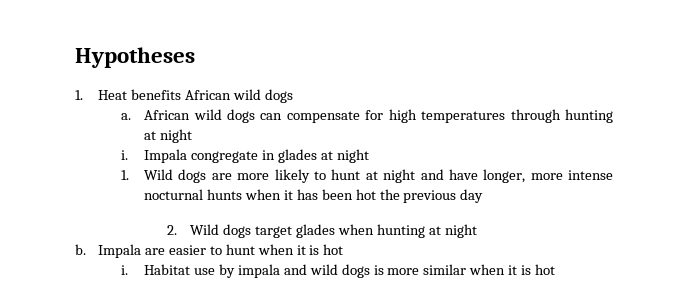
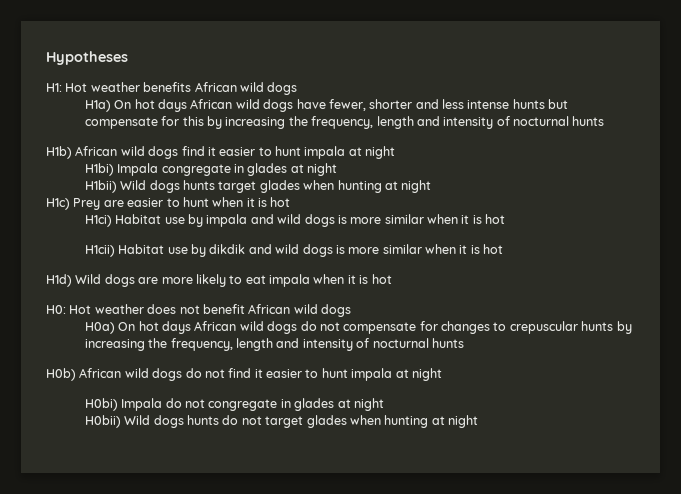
[75,90,128,100] 1. Heat -> [46,82,140,92] H1: Hot weather
[121,109,613,123] [144,129,193,143] [121,150,129,160] a. African wild dogs can compensate for high temperatures through hunting at night // i. -> [84,99,569,112] [84,116,605,129] [46,146,396,159] [84,163,114,176] H1a) On hot days African wild dogs have fewer, shorter and less intense hunts but compensate for this by increasing the frequency, length and intensity of nocturnal hunts // H1b) African wild dogs find it easier to hunt impala at night // H1bi)
[121,169,614,183] [144,189,484,203] [167,224,252,238] 1. Wild dogs are more likely to hunt at night and have longer, more intense nocturnal hunts when it has been hot the previous day // 2. Wild dogs -> [84,180,216,193] H1bii) Wild dogs hunts
[75,244,142,258] b. Impala -> [46,198,101,210] H1c) Prey
[121,265,129,275] i. -> [84,215,112,227] H1ci)
(556, 269) none -> [84,244,504,257] [46,274,392,287] [46,304,351,317] [84,321,632,334] [84,338,464,351] [46,368,442,381] [84,398,384,411] [84,415,479,428] // H1cii) Habitat use by dikdik and wild dogs is more similar when it is hot // H1d) Wild dogs are more likely to eat impala when it is hot // H0: Hot weather does not benefit African wild dogs // H0a) On hot days African wild dogs do not compensate for changes to crepuscular hunts by increasing the frequency, length and intensity of nocturnal hunts // H0b) African wild dogs do not find it easier to hunt impala at night // H0bi) Impala do not congregate in glades at night // H0bii) Wild dogs hunts do not target glades when hunting at night

